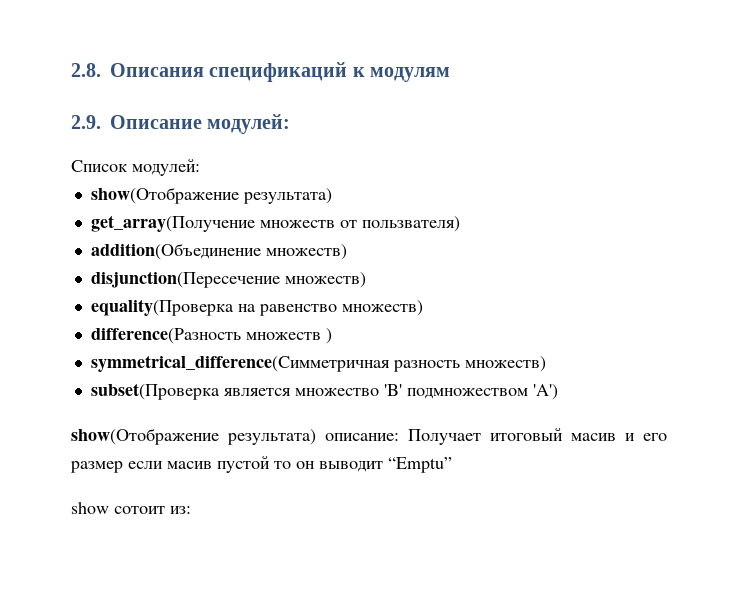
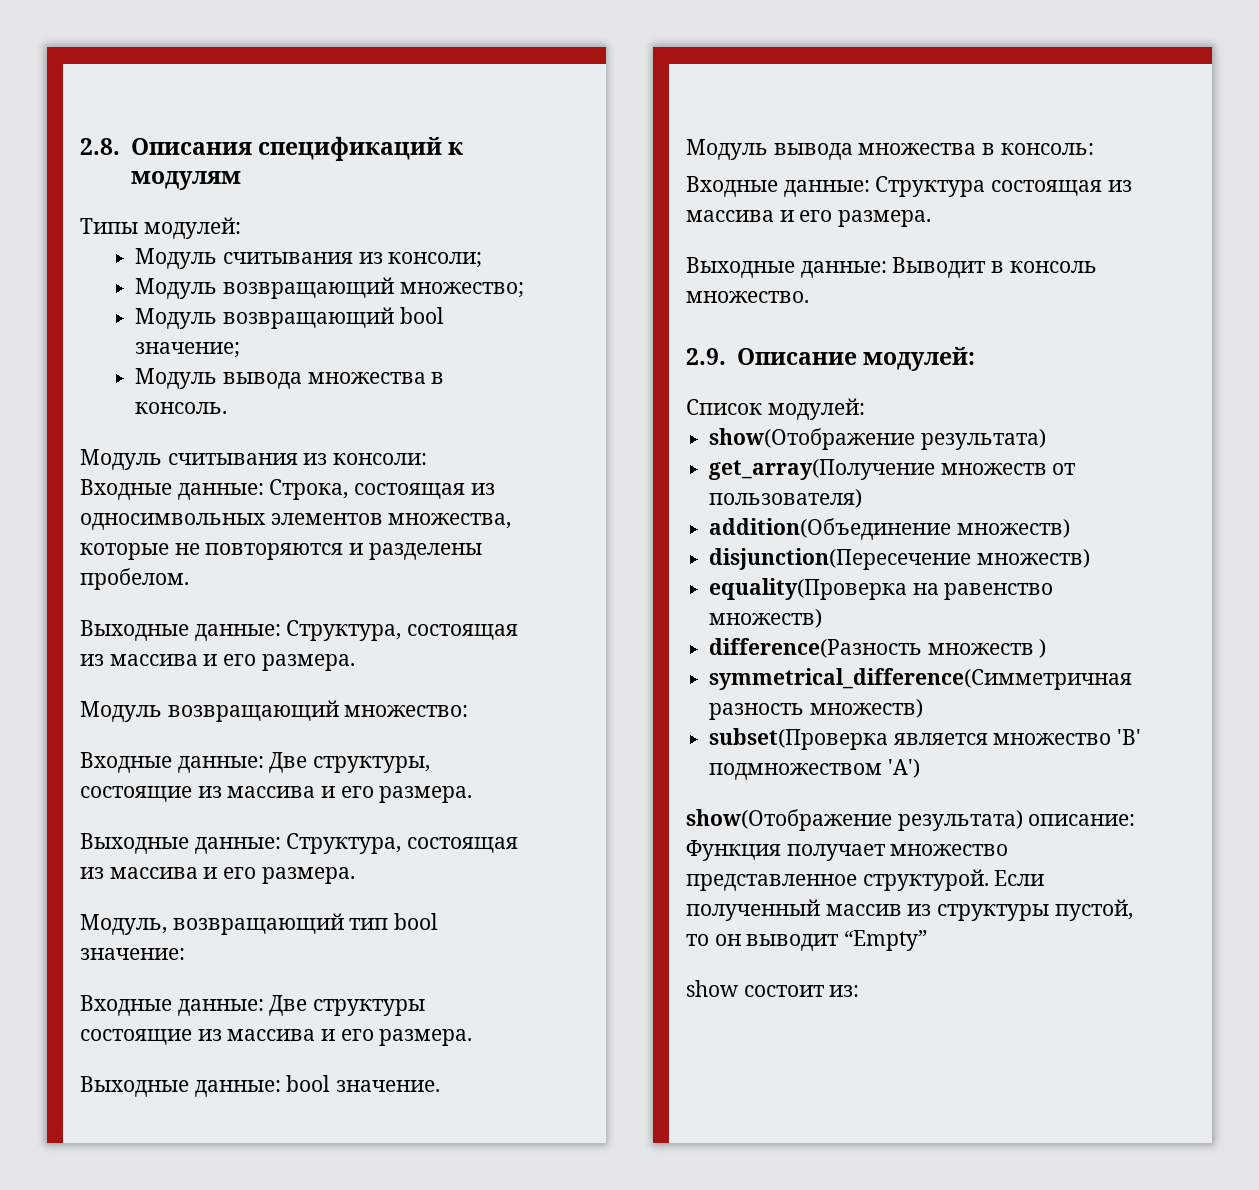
(451, 74) none -> [80,217,241,239] [135,248,483,269] [135,277,524,299] [135,307,444,329] [135,342,241,358] [135,368,445,389] [135,402,228,414] [80,449,428,470] [80,479,495,500] [80,513,512,530] [80,543,482,560] [80,568,189,590] [80,620,519,641] [80,654,355,671] [80,700,469,722] [80,752,431,773] [80,786,473,803] [80,833,519,854] [80,867,355,884] [80,913,439,935] [80,948,185,960] [80,995,426,1016] [80,1029,473,1046] [80,1075,441,1097] [686,139,1094,160] [686,176,1132,197] [686,210,932,227] [686,257,1097,278] [686,291,809,303] // Типы модулей: // Модуль считывания из консоли; // Модуль возвращающий множество; // Модуль возвращающий bool значение; // Модуль вывода множества в консоль. // Модуль считывания из консоли: // Входные данные: Строка, состоящая из односимвольных элементов множества, которые не повторяются и разделены пробелом. // Выходные данные: Структура, состоящая из массива и его размера. // Модуль возвращающий множество: // Входные данные: Две структуры, состоящие из массива и его размера. // Выходные данные: Структура, состоящая из массива и его размера. // Модуль, возвращающий тип bool значение: // Входные данные: Две структуры состоящие из массива и его размера. // Выходные данные: bool значение. // Модуль вывода множества в консоль: // Входные данные: Структура состоящая из массива и его размера. // Выходные данные: Выводит в консоль множество.
[361,216,460,232] пользвателя) -> [709,489,863,508] пользователя)
[408,428,667,445] [70,456,270,473] Получает итоговый масив и его размер если масив пустой -> [686,840,1009,861] [686,869,1045,891] [686,899,1133,921] Функция получает множество представленное структурой. Если полученный массив из структуры пустой,
[388,457,452,473] “Emptu” -> [844,930,928,951] “Empty”
[114,506,165,514] сотоит -> [743,985,825,997] состоит

